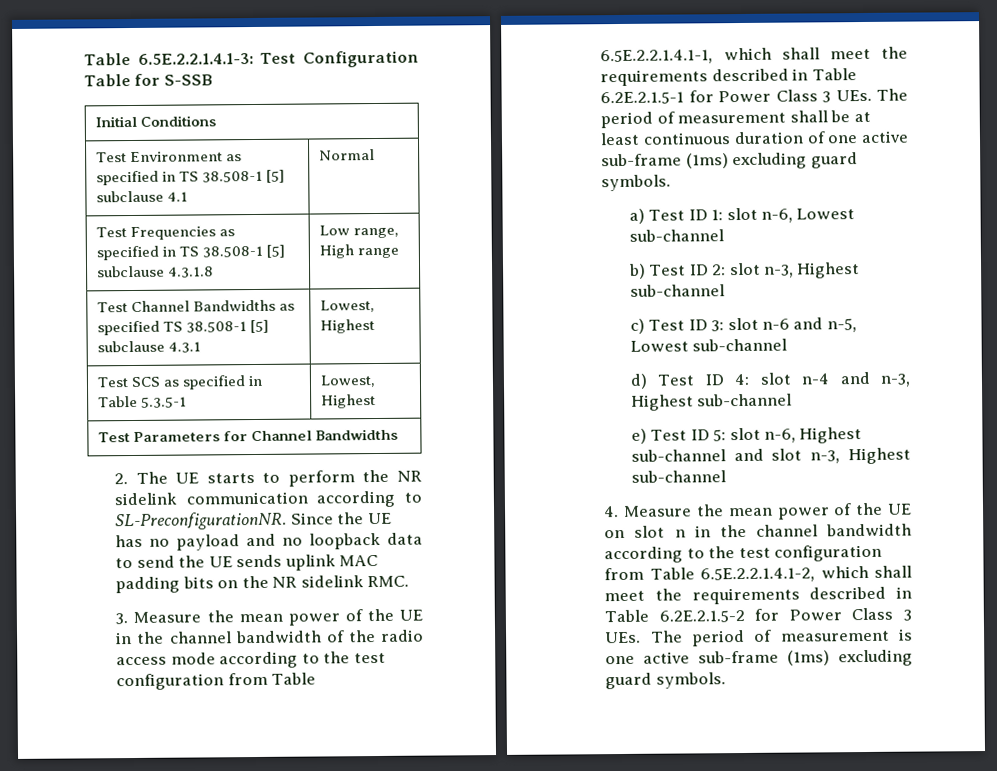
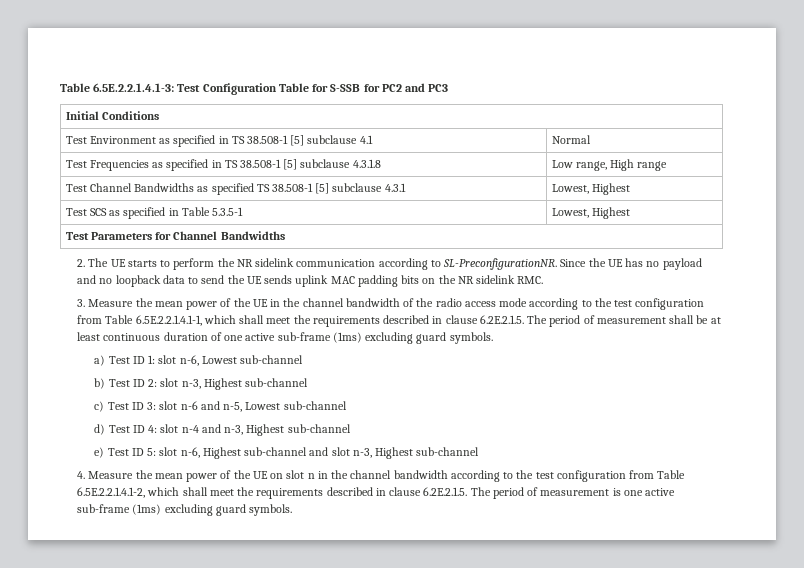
(213, 80) none -> [363,83,449,92] for PC2 and PC3
[811,68,857,81] [600,89,872,105] Table 6.2E.2.1.5-1 for Power Class 3 UEs. -> [445,315,524,324] clause 6.2E.2.1.5.
[604,607,912,623] [605,631,642,644] Table 6.2E.2.1.5-2 for Power Class 3 UEs. -> [389,487,468,496] clause 6.2E.2.1.5.

